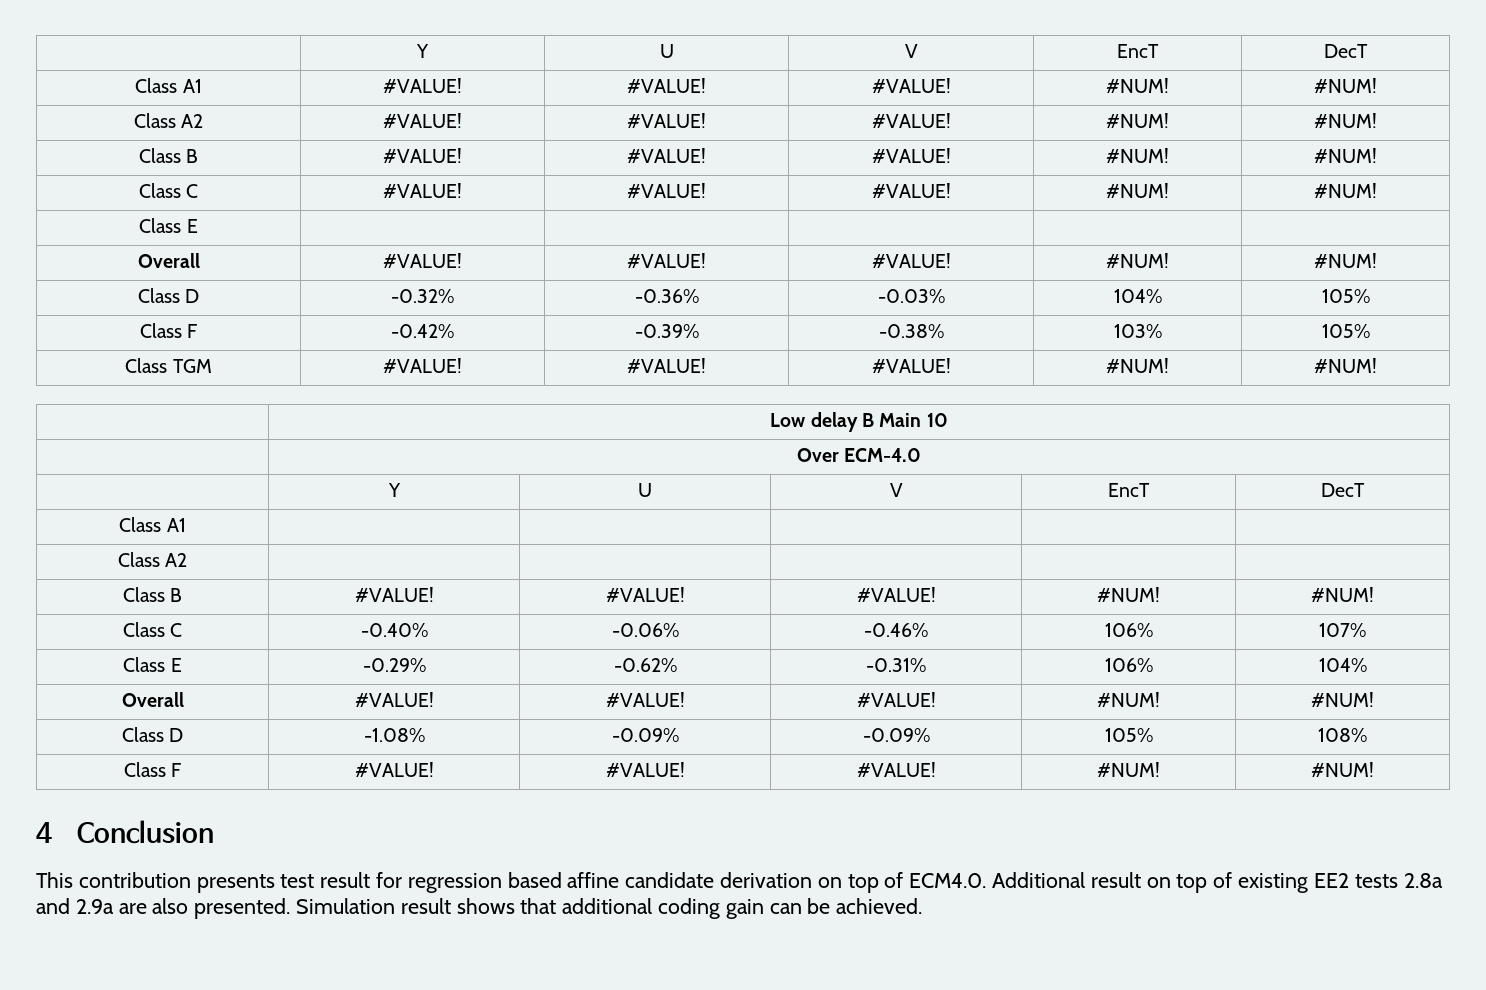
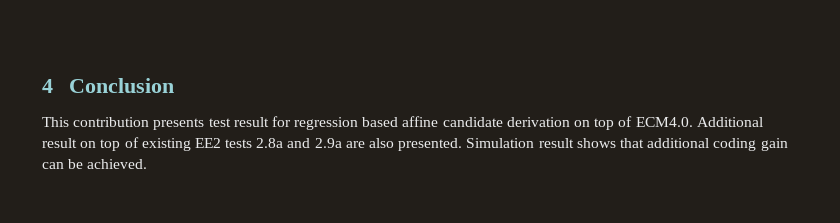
[416,44,429,58] [659,44,674,58] [904,44,918,58] [1117,44,1160,58] [1324,44,1369,58] [135,78,202,93] [383,78,463,93] [627,78,707,93] [871,78,951,93] [1106,78,1169,93] [1314,78,1377,93] [133,113,204,128] [383,113,463,128] [627,113,707,128] [871,113,951,128] [1106,113,1169,128] [1314,113,1377,128] [138,148,199,163] [383,148,463,163] [627,148,707,163] [871,148,951,163] [1106,148,1169,163] [1314,148,1377,163] [138,183,199,198] [383,183,463,198] [627,183,707,198] [871,183,951,198] [1106,183,1169,198] [1314,183,1377,198] [139,218,198,233] [137,253,200,268] [383,253,463,268] [627,253,707,268] [871,253,951,268] [1106,253,1169,268] [1314,253,1377,268] [137,288,200,303] [391,289,454,303] [634,289,699,303] [877,289,945,303] [1113,289,1162,303] [1321,289,1370,303] [139,323,198,338] [391,324,454,338] [634,324,699,338] [878,324,944,338] [1113,324,1162,338] [1321,324,1370,338] [125,358,212,373] [383,358,463,373] [627,358,707,373] [871,358,951,373] [1106,358,1169,373] [1314,358,1377,373] [770,412,948,432] [796,448,922,462] [387,483,401,497] [638,483,652,497] [889,483,903,497] [1108,483,1151,497] [1321,483,1366,497] [119,517,186,532] [117,552,188,567] [122,587,183,602] [354,587,434,602] [605,587,685,602] [856,587,936,602] [1097,587,1160,602] [1311,587,1374,602] [122,622,183,637] [360,623,428,637] [611,623,679,637] [864,623,928,637] [1104,623,1153,637] [1319,623,1366,637] [123,657,182,672] [362,658,426,672] [613,658,677,672] [866,658,926,672] [1104,658,1153,672] [1318,658,1367,672] [121,692,184,707] [354,692,434,707] [605,692,685,707] [856,692,936,707] [1097,692,1160,707] [1311,692,1374,707] [121,727,184,742] [363,728,425,742] [611,728,679,742] [862,728,930,742] [1104,728,1153,742] [1318,728,1367,742] [123,762,182,777] [354,762,434,777] [605,762,685,777] [856,762,936,777] [1097,762,1160,777] [1311,762,1374,777] | Y | U | V | EncT | DecT // Class A1 | #VALUE! | #VALUE! | #VALUE! | #NUM! | #NUM! // Class A2 | #VALUE! | #VALUE! | #VALUE! | #NUM! | #NUM! // Class B | #VALUE! | #VALUE! | #VALUE! | #NUM! | #NUM! // Class C | #VALUE! | #VALUE! | #VALUE! | #NUM! | #NUM! // Class E | | | | | // Overall | #VALUE! | #VALUE! | #VALUE! | #NUM! | #NUM! // Class D | -0.32% | -0.36% | -0.03% | 104% | 105% // Class F | -0.42% | -0.39% | -0.38% | 103% | 105% // Class TGM | #VALUE! | #VALUE! | #VALUE! | #NUM! | #NUM! // | Low delay B Main 10 // | Over ECM-4.0 // | Y | U | V | EncT | DecT // Class A1 | | | | | // Class A2 | | | | | // Class B | #VALUE! | #VALUE! | #VALUE! | #NUM! | #NUM! // Class C | -0.40% | -0.06% | -0.46% | 106% | 107% // Class E | -0.29% | -0.62% | -0.31% | 106% | 104% // Overall | #VALUE! | #VALUE! | #VALUE! | #NUM! | #NUM! // Class D | -1.08% | -0.09% | -0.09% | 105% | 108% // Class F | #VALUE! | #VALUE! | #VALUE! | #NUM! | #NUM! // -> (42, 86) none

